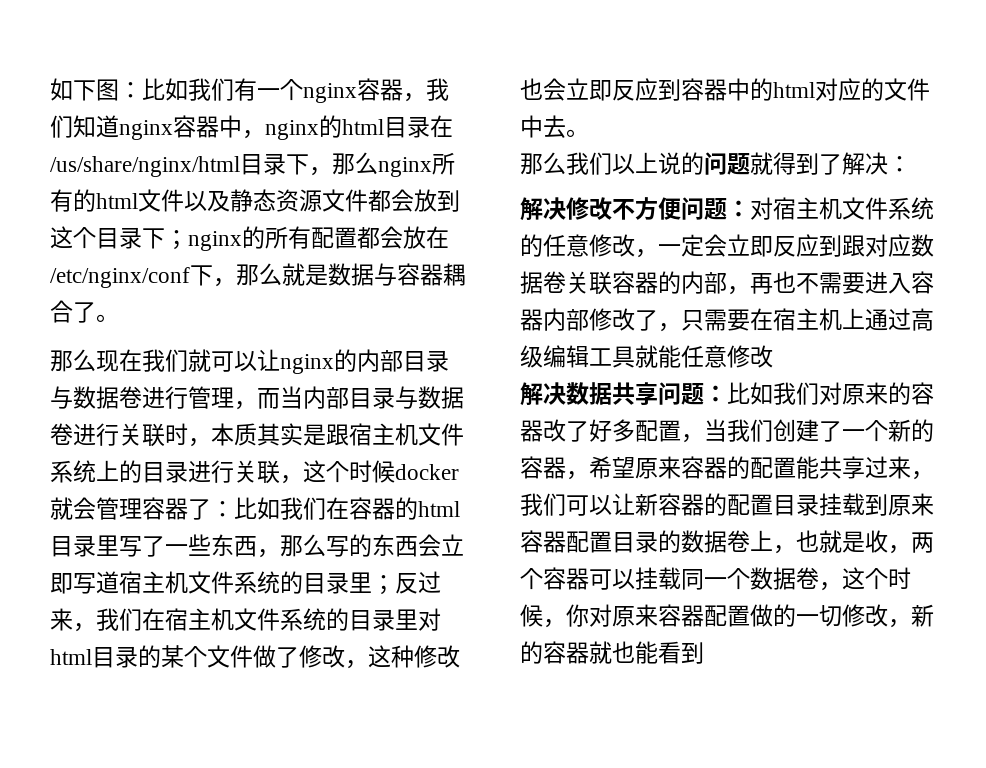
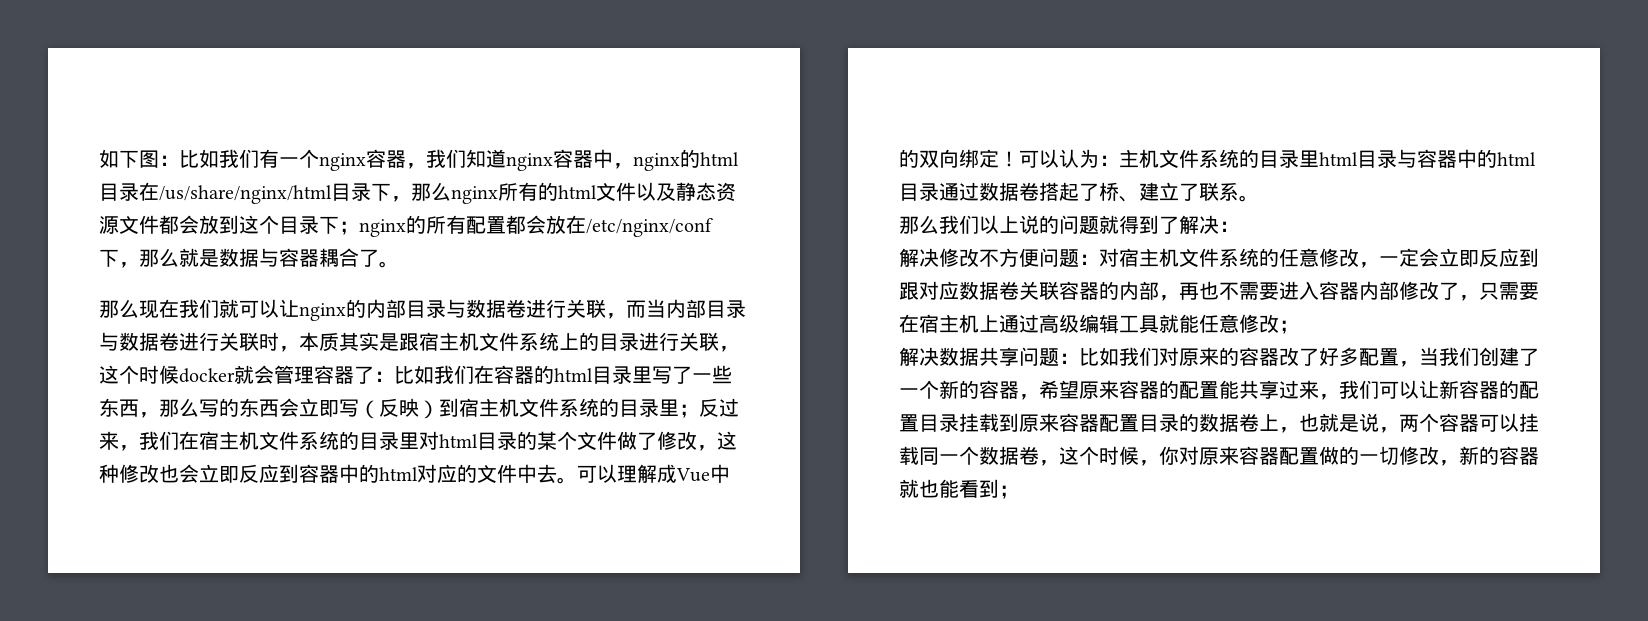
[188,386,234,409] 管理 -> [566,299,606,318] 关联
[96,571,119,594] 道 -> [359,398,459,419] （反映）到
(589, 133) none -> [577,464,730,483] [899,149,1536,168] [899,182,1259,202] 可以理解成Vue中的双向绑定！可以认为：主机文件系统的目录里html目录与容器中的html目录通过数据卷搭起了桥、建立了联系。
(773, 356) none -> [1279,320,1299,334] ；
[865,530,888,553] 收 -> [1359,413,1379,432] 说
(704, 653) none -> [999,485,1019,499] ；

